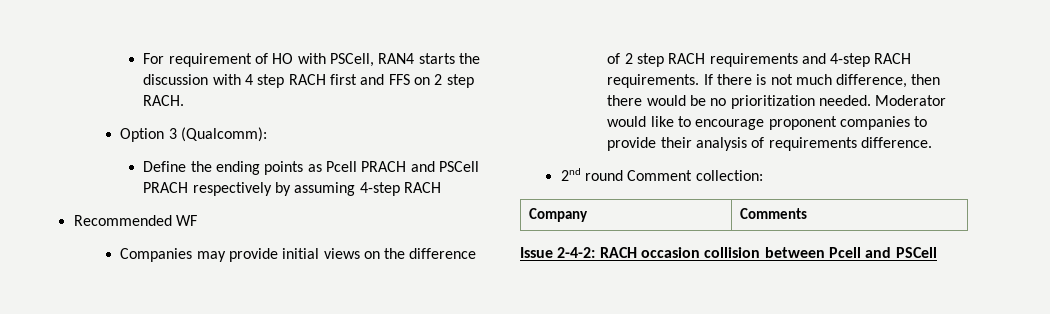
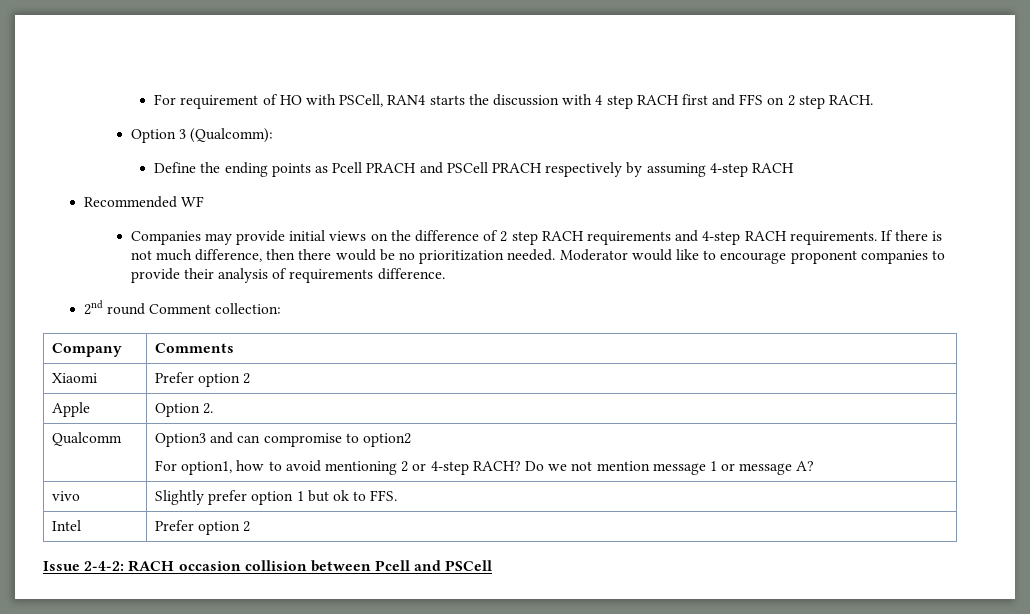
(807, 213) none -> [52,373,98,383] [155,372,251,387] [52,402,91,417] [155,403,214,417] [52,432,123,446] [155,432,412,447] [155,460,815,475] [52,491,81,501] [155,490,398,505] [52,520,82,531] [155,520,251,535] // Xiaomi | Prefer option 2 // Apple | Option 2. // Qualcomm | Option3 and can compromise to option2 // For option1, how to avoid mentioning 2 or 4-step RACH? Do we not mention message 1 or message A? // vivo | Slightly prefer option 1 but ok to FFS. // Intel | Prefer option 2

